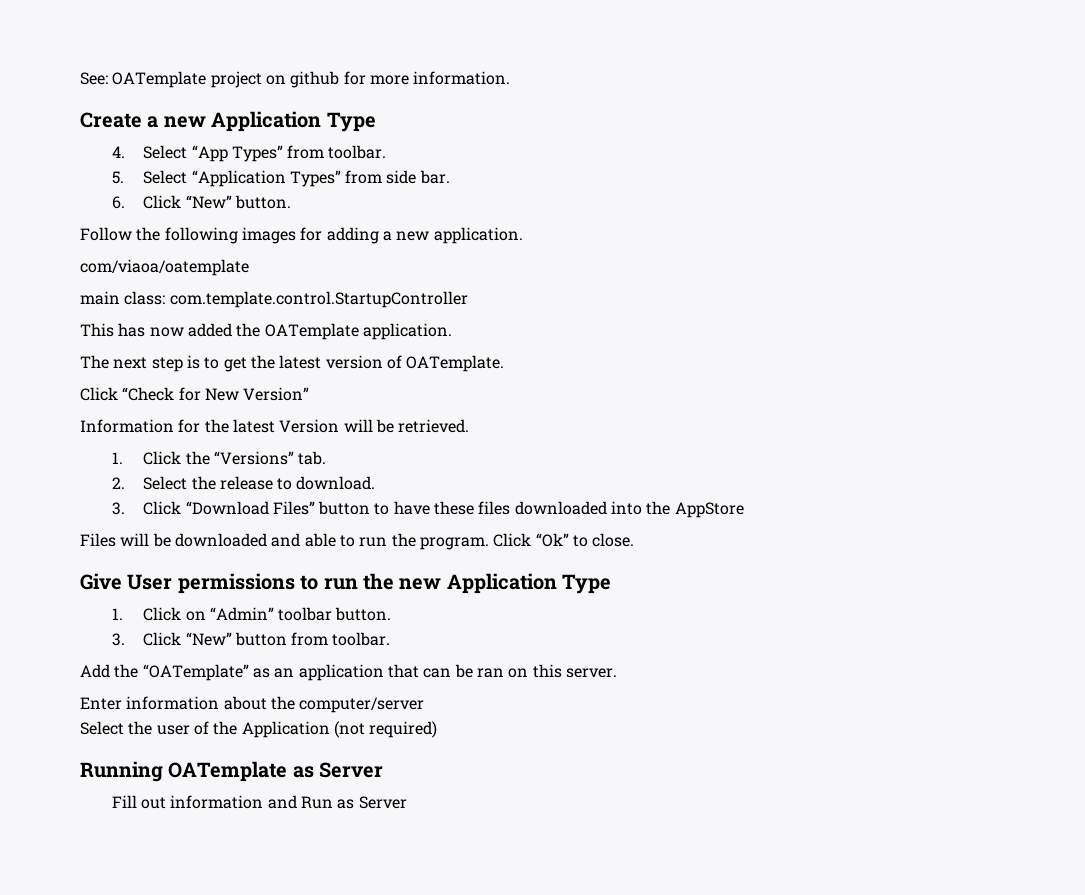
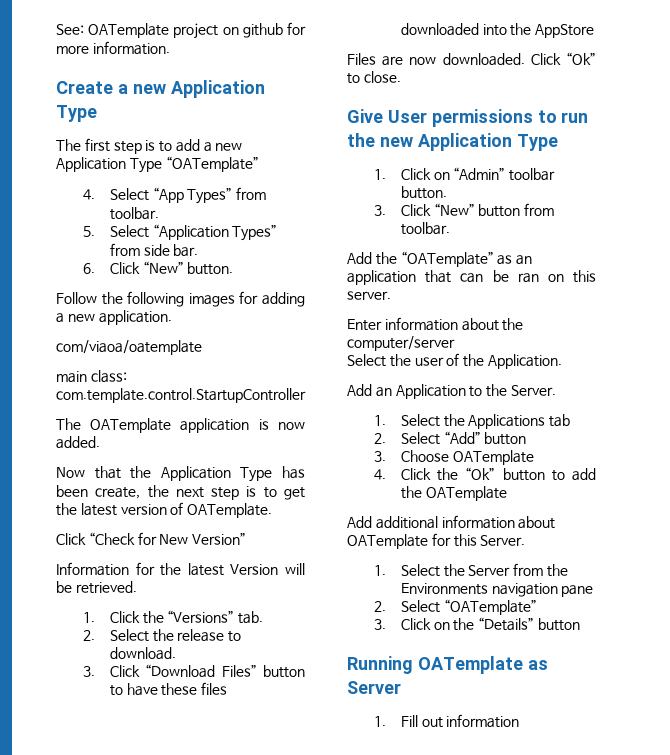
(376, 122) none -> [56,138,243,154] [56,156,259,173] // The first step is to add a new Application Type “OATemplate”
[80,323,452,340] [80,355,109,369] This has now added the OATemplate application. // The -> [56,418,305,433] [56,436,100,449] [56,466,305,482] [56,485,169,499] The OATemplate application is now added. // Now that the Application Type has been create, the
[120,533,489,550] will be downloaded and able to run the program. -> [382,53,525,66] are now downloaded.
[241,721,438,738] Application (not required) -> [487,354,562,369] [347,384,556,399] [373,414,571,429] [373,431,527,445] [373,450,534,465] [373,467,596,481] [400,486,507,501] [347,515,556,529] [347,533,526,549] [373,563,568,577] [400,583,594,597] [373,599,537,615] [373,617,580,631] Application. // Add an Application to the Server. // 1. Select the Applications tab // 2. Select “Add” button // 3. Choose OATemplate // 4. Click the “Ok” button to add the OATemplate // Add additional information about OATemplate for this Server. // 1. Select the Server from the Environments navigation pane // 2. Select “OATemplate” // 3. Click on the “Details” button
(384, 770) none -> [373,716,386,727] 1.
[267,795,407,809] and Run as Server -> (520, 721) none

